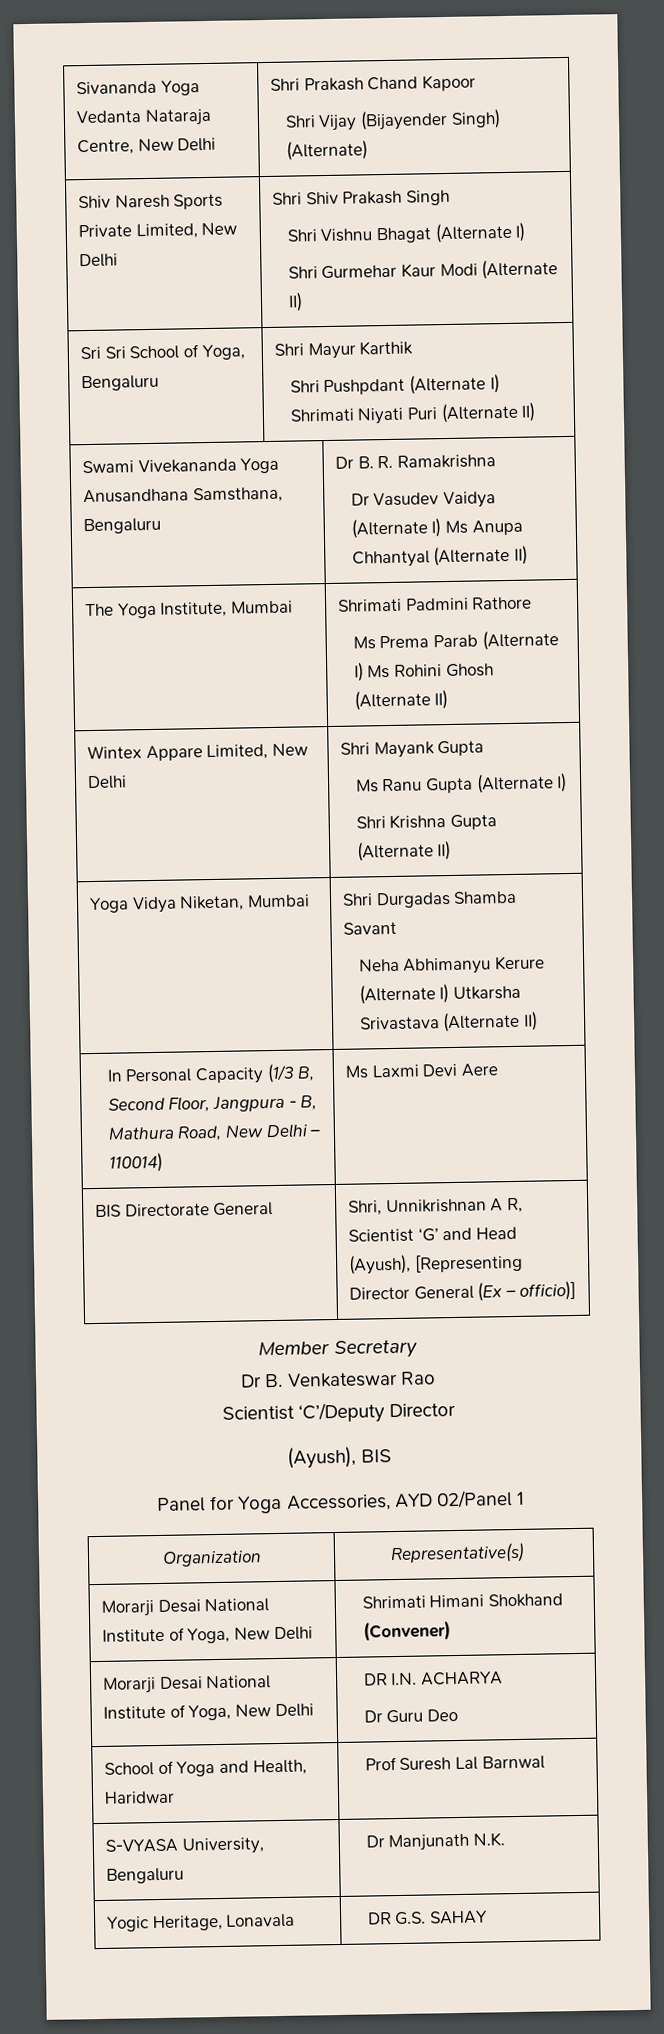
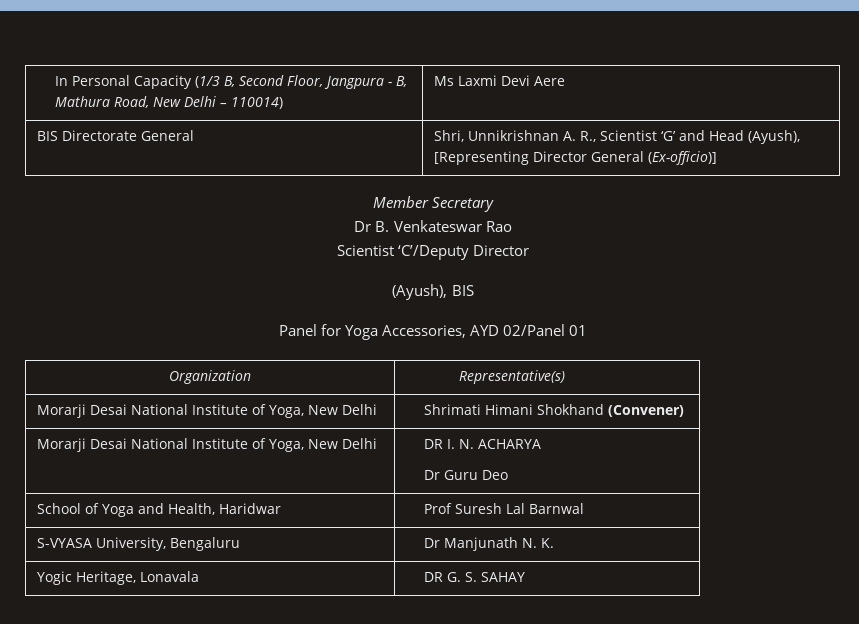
[76,80,200,96] [76,108,212,127] [77,137,217,156] [270,74,477,92] [284,109,501,132] [285,140,368,161] [78,193,224,210] [78,222,238,240] [79,253,119,268] [272,189,451,206] [286,222,527,244] [287,259,559,280] [287,292,303,312] [80,344,245,361] [81,374,160,392] [274,340,414,360] [289,374,500,396] [289,402,537,425] [82,457,280,474] [83,486,283,504] [83,517,162,535] [335,454,497,469] [350,491,497,509] [350,518,523,539] [351,545,529,568] [85,600,294,619] [338,596,533,612] [352,630,559,651] [353,662,494,682] [353,690,449,711] [87,743,309,762] [87,775,128,790] [340,740,485,759] [355,773,568,794] [355,814,498,830] [356,840,452,862] [89,894,311,914] [342,890,518,909] [343,921,398,935] [358,955,546,975] [358,984,522,1005] [359,1011,539,1033] Sivananda Yoga Vedanta Nataraja Centre, New Delhi | Shri Prakash Chand Kapoor // Shri Vijay (Bijayender Singh) (Alternate) // Shiv Naresh Sports Private Limited, New Delhi | Shri Shiv Prakash Singh // Shri Vishnu Bhagat (Alternate I) // Shri Gurmehar Kaur Modi (Alternate II) // Sri Sri School of Yoga, Bengaluru | Shri Mayur Karthik // Shri Pushpdant (Alternate I) Shrimati Niyati Puri (Alternate II) // Swami Vivekananda Yoga Anusandhana Samsthana, Bengaluru | Dr B. R. Ramakrishna // Dr Vasudev Vaidya (Alternate I) Ms Anupa Chhantyal (Alternate II) // The Yoga Institute, Mumbai | Shrimati Padmini Rathore // Ms Prema Parab (Alternate I) Ms Rohini Ghosh (Alternate II) // Wintex Appare Limited, New Delhi | Shri Mayank Gupta // Ms Ranu Gupta (Alternate I) // Shri Krishna Gupta (Alternate II) // Yoga Vidya Niketan, Mumbai | Shri Durgadas Shamba Savant // Neha Abhimanyu Kerure (Alternate I) Utkarsha Srivastava (Alternate II) // -> (54, 81) none
[490,1197,524,1214] A R, -> [562,131,596,142] A. R.,
[477,1280,576,1302] (Ex – officio)] -> [647,151,717,165] (Ex-officio)]
[515,1491,524,1505] 1 -> [569,325,588,336] 01
[391,1672,418,1686] I.N. -> [446,439,474,449] I. N.
[473,1832,506,1847] N.K. -> [521,538,554,548] N. K.
[395,1911,427,1926] G.S. -> [446,572,477,582] G. S.

